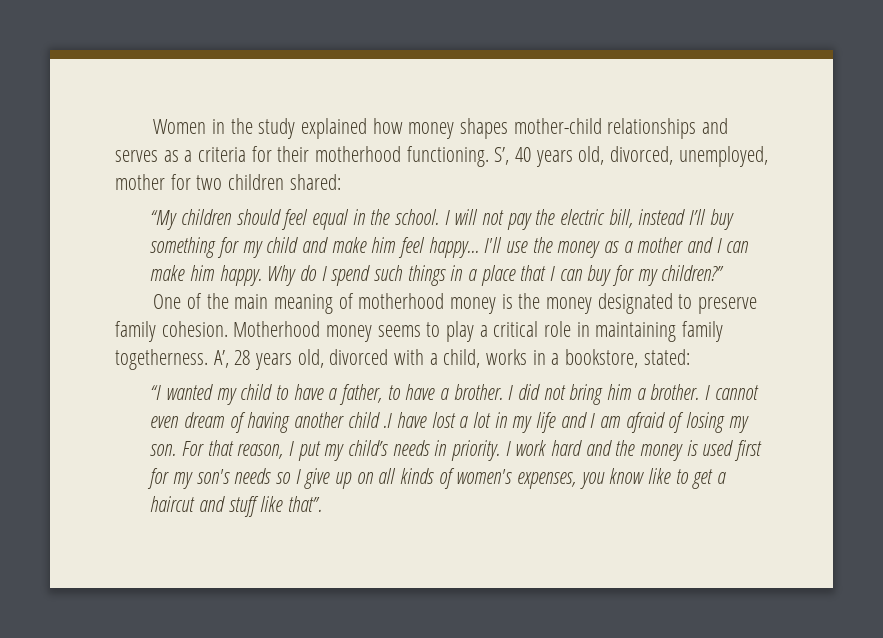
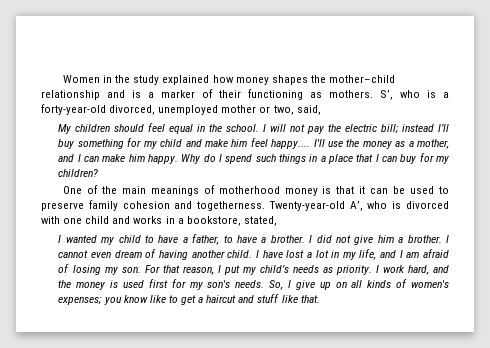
[513,118,729,139] [115,146,768,167] [115,174,341,190] [150,210,178,230] mother-child relationships and serves as a criteria for their motherhood functioning. S’, 40 years old, divorced, unemployed, mother for two children shared: // “My -> [310,75,396,83] [41,89,449,100] [41,104,321,115] [58,124,72,134] the mother–child relationship and is a marker of their functioning as mothers. S’, who is a forty-year-old divorced, unemployed mother or two, said, // My
[608,209,633,228] bill, -> [381,124,400,134] bill;
[428,237,479,258] happy... -> [271,139,311,149] happy....
[637,237,684,253] mother -> [417,139,450,149] mother,
[661,265,725,281] children?” -> [58,169,99,177] children?
[274,294,334,314] meaning -> [150,186,199,196] meanings
[518,293,758,314] [115,321,724,342] [115,349,481,370] the money designated to preserve family cohesion. Motherhood money seems to play a critical role in maintaining family togetherness. A’, 28 years old, divorced with a child, -> [336,186,449,194] [41,200,449,211] [41,216,131,224] that it can be used to preserve family cohesion and togetherness. Twenty-year-old A’, who is divorced with one child and
[643,349,690,365] [150,385,162,400] stated: // “I -> [243,216,277,226] [58,235,62,243] stated, // I
[569,384,604,405] bring -> [354,235,374,245] give
[347,412,393,428] child .I -> [227,250,259,258] child. I
[535,412,556,433] life -> [359,249,377,260] life,
[434,440,447,456] in -> [322,267,333,273] as
[550,440,582,456] hard -> [407,265,429,275] hard,
[234,468,291,484] needs so -> [235,280,284,290] needs. So,
[516,472,576,489] expenses, -> [58,297,103,305] expenses;
[287,496,322,512] that”. -> [300,295,320,303] that.

